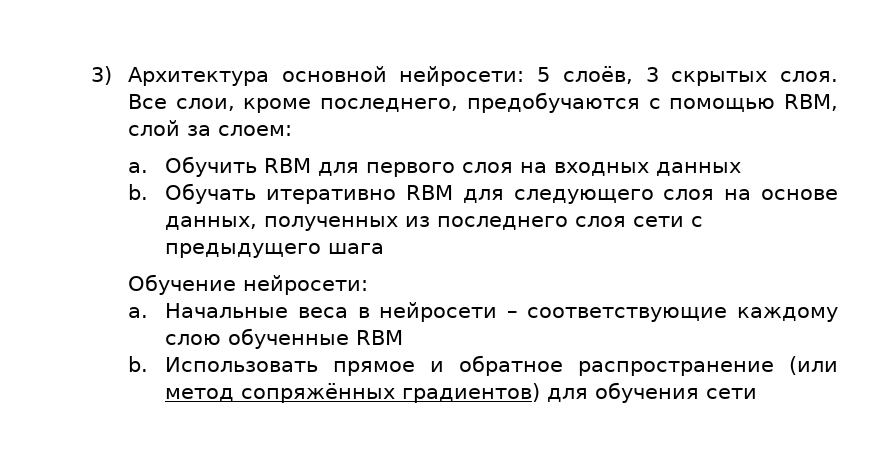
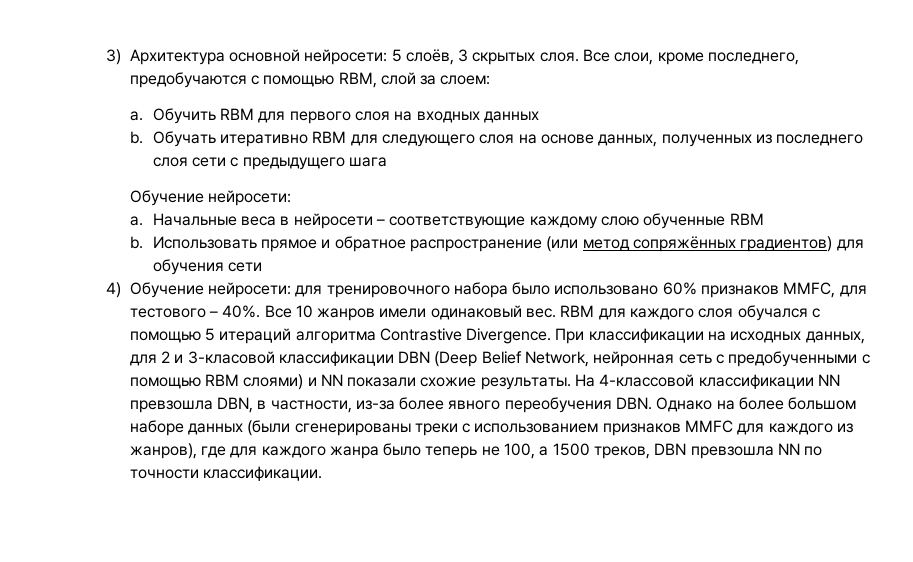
(758, 393) none -> [106,282,867,298] [129,305,821,321] [129,328,865,344] [129,351,870,367] [129,374,841,390] [129,397,857,413] [129,420,854,436] [129,443,823,459] [129,466,322,481] // 4) Обучение нейросети: для тренировочного набора было использовано 60% признаков MMFC, для тестового – 40%. Все 10 жанров имели одинаковый вес. RBM для каждого слоя обучался с помощью 5 итераций алгоритма Contrastive Divergence. При классификации на исходных данных, для 2 и 3-класовой классификации DBN (Deep Belief Network, нейронная сеть с предобученными с помощью RBM слоями) и NN показали схожие результаты. На 4-классовой классификации NN превзошла DBN, в частности, из-за более явного переобучения DBN. Однако на более большом наборе данных (были сгенерированы треки с использованием признаков MMFC для каждого из жанров), где для каждого жанра было теперь не 100, а 1500 треков, DBN превзошла NN по точности классификации.

